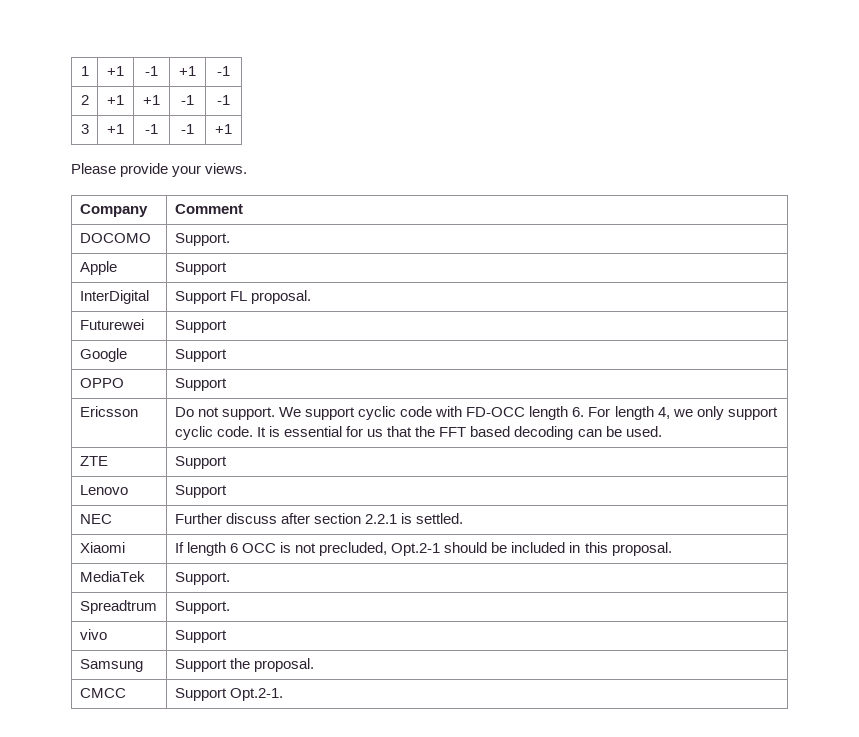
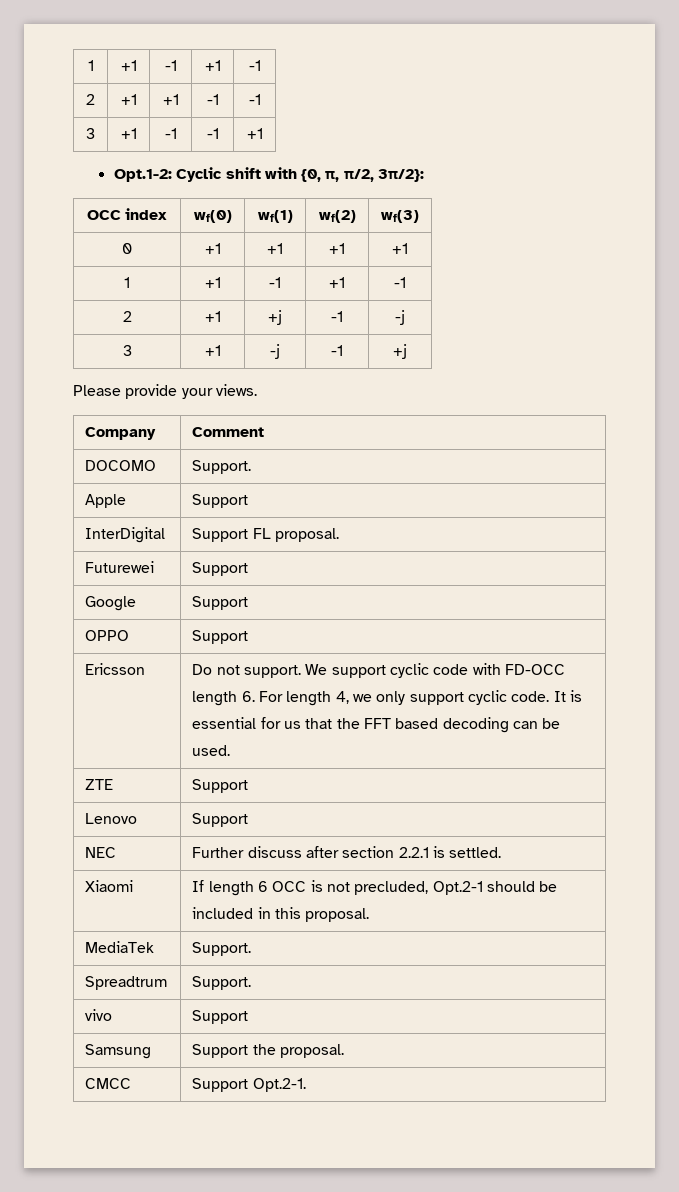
(232, 129) none -> [113,167,425,182] [86,208,168,220] [193,210,232,223] [257,210,293,223] [318,210,356,223] [381,210,419,223] [122,243,132,254] [204,243,221,254] [267,243,283,254] [329,243,345,254] [392,243,408,254] [124,277,130,288] [204,277,221,288] [269,277,281,288] [329,277,345,288] [394,277,406,288] [122,311,132,322] [204,311,221,322] [268,310,282,325] [331,311,343,322] [395,310,405,325] [122,345,132,356] [204,345,221,356] [270,344,280,359] [331,345,343,356] [393,344,407,359] // Opt.1-2: Cyclic shift with {0, π, π/2, 3π/2}: // OCC index | wf(0) | wf(1) | wf(2) | wf(3) // 0 | +1 | +1 | +1 | +1 // 1 | +1 | -1 | +1 | -1 // 2 | +1 | +j | -1 | -j // 3 | +1 | -j | -1 | +j

